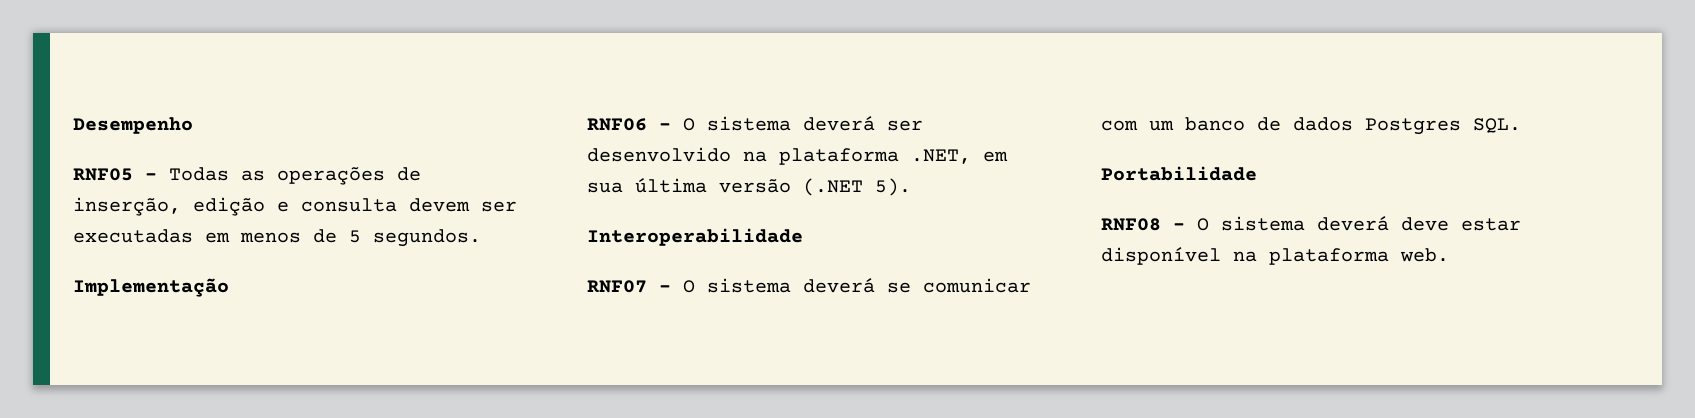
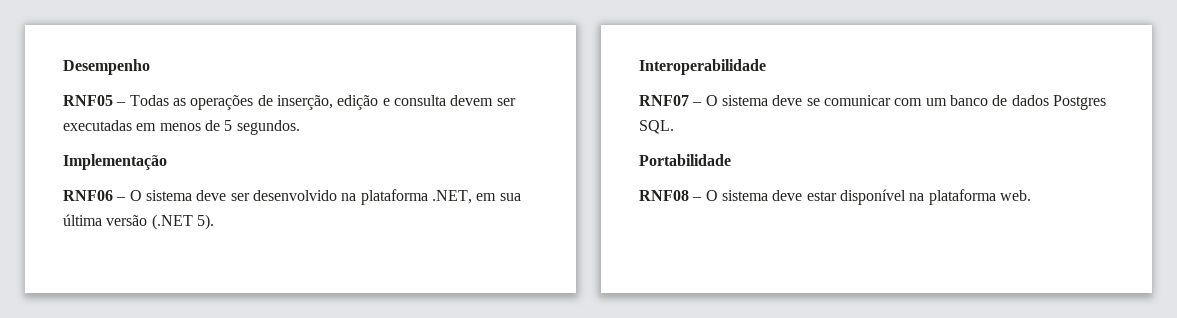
[803,116,875,131] deverá -> [196,190,227,201] deve
[803,278,875,293] deverá -> [772,95,803,106] deve
[1317,216,1389,231] deverá -> (768, 195) none

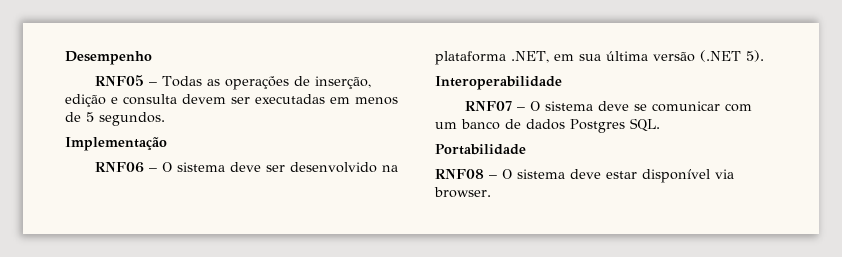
[909,189,1031,205] na plataforma web. -> [715,169,734,179] [434,187,491,198] via browser.

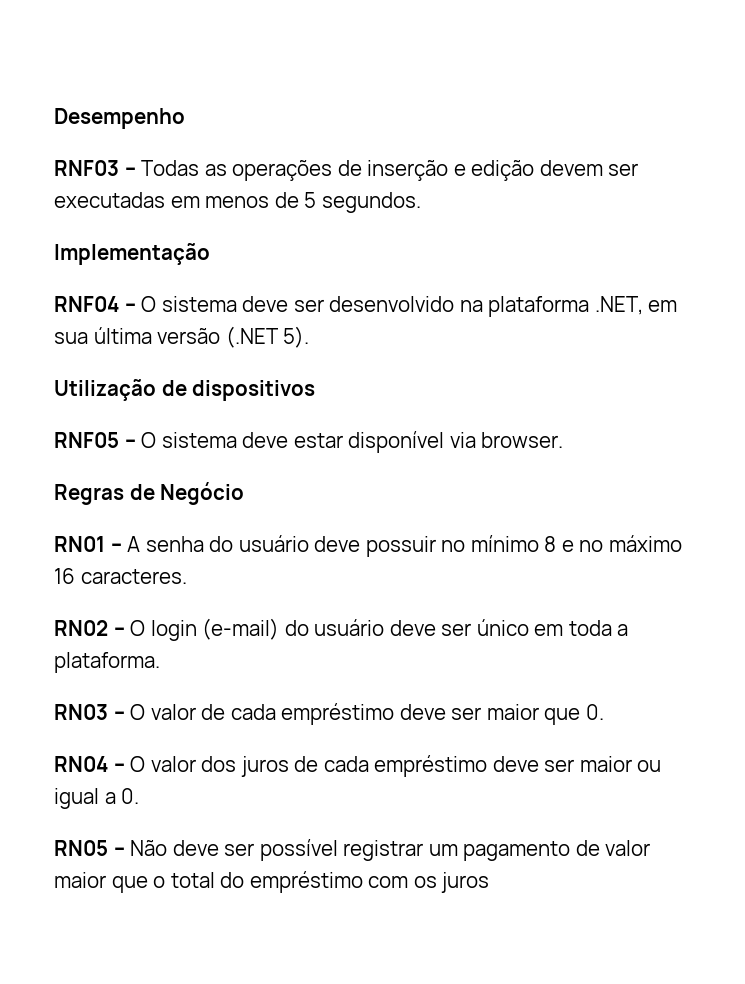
[95,75,145,86] RNF05 -> [54,160,119,176] RNF03
[315,76,372,89] [65,94,177,107] inserção, edição e consulta -> [367,160,535,181] inserção e edição
[95,162,145,173] RNF06 -> [54,296,119,312] RNF04
[435,76,562,90] [465,101,753,112] [435,118,660,133] [435,144,526,155] [435,169,484,179] Interoperabilidade // RNF07 – O sistema deve se comunicar com um banco de dados Postgres SQL. // Portabilidade // RNF08 -> [54,379,316,401] [54,432,119,448] Utilização de dispositivos // RNF05
(491, 192) none -> [54,482,245,505] [54,535,682,557] [54,568,187,584] [54,618,629,641] [54,652,160,673] [54,703,604,725] [54,755,662,777] [54,788,140,809] [54,839,651,861] [54,871,490,893] // Regras de Negócio // RN01 – A senha do usuário deve possuir no mínimo 8 e no máximo 16 caracteres. // RN02 – O login (e-mail) do usuário deve ser único em toda a plataforma. // RN03 – O valor de cada empréstimo deve ser maior que 0. // RN04 – O valor dos juros de cada empréstimo deve ser maior ou igual a 0. // RN05 – Não deve ser possível registrar um pagamento de valor maior que o total do empréstimo com os juros

